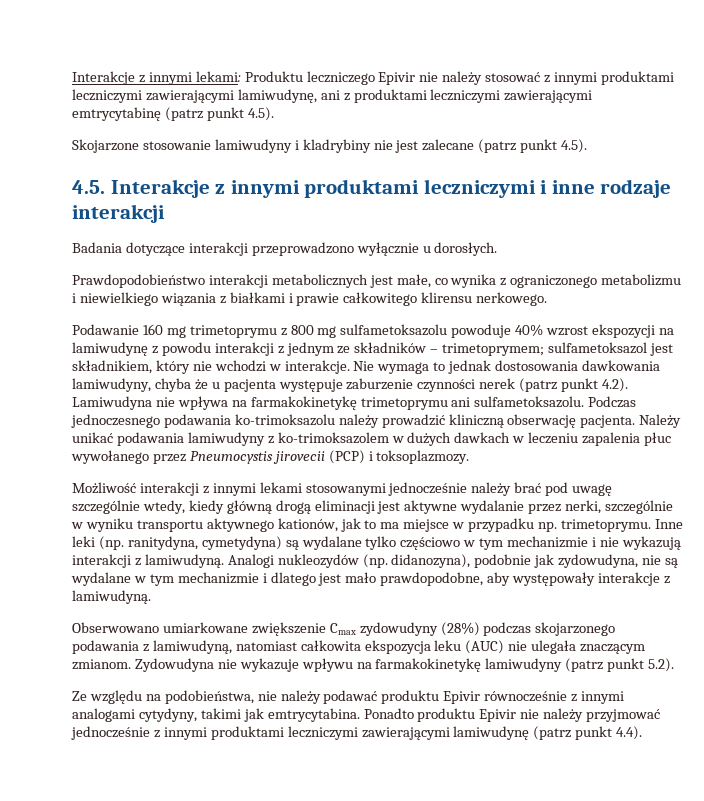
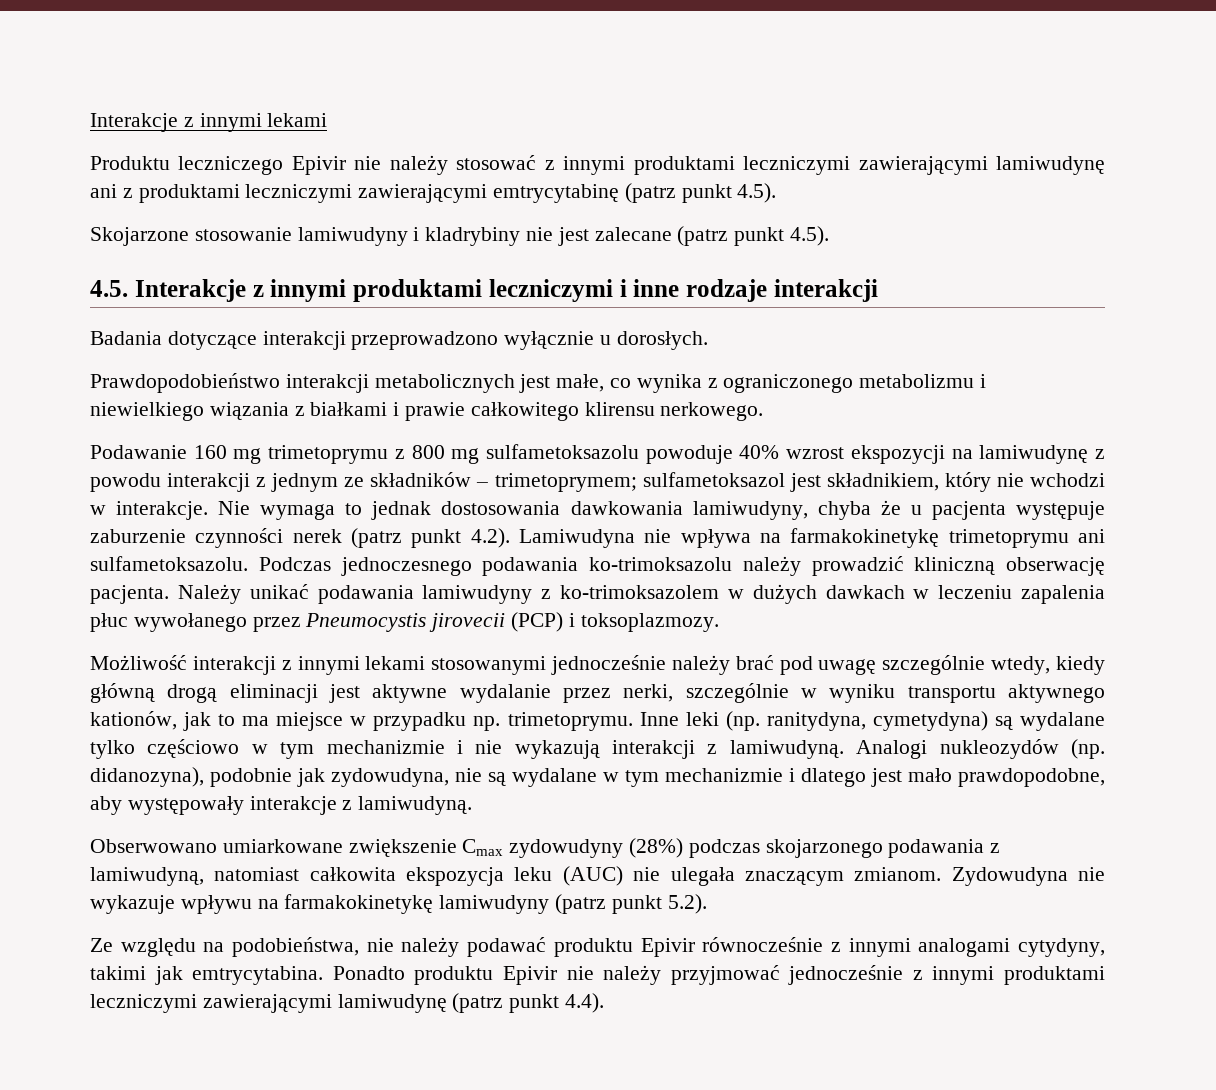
[72,71,241,85] Interakcje z innymi lekami: -> [90,113,328,132] Interakcje z innymi lekami //
[237,89,317,103] lamiwudynę, -> [996,156,1105,175] lamiwudynę

